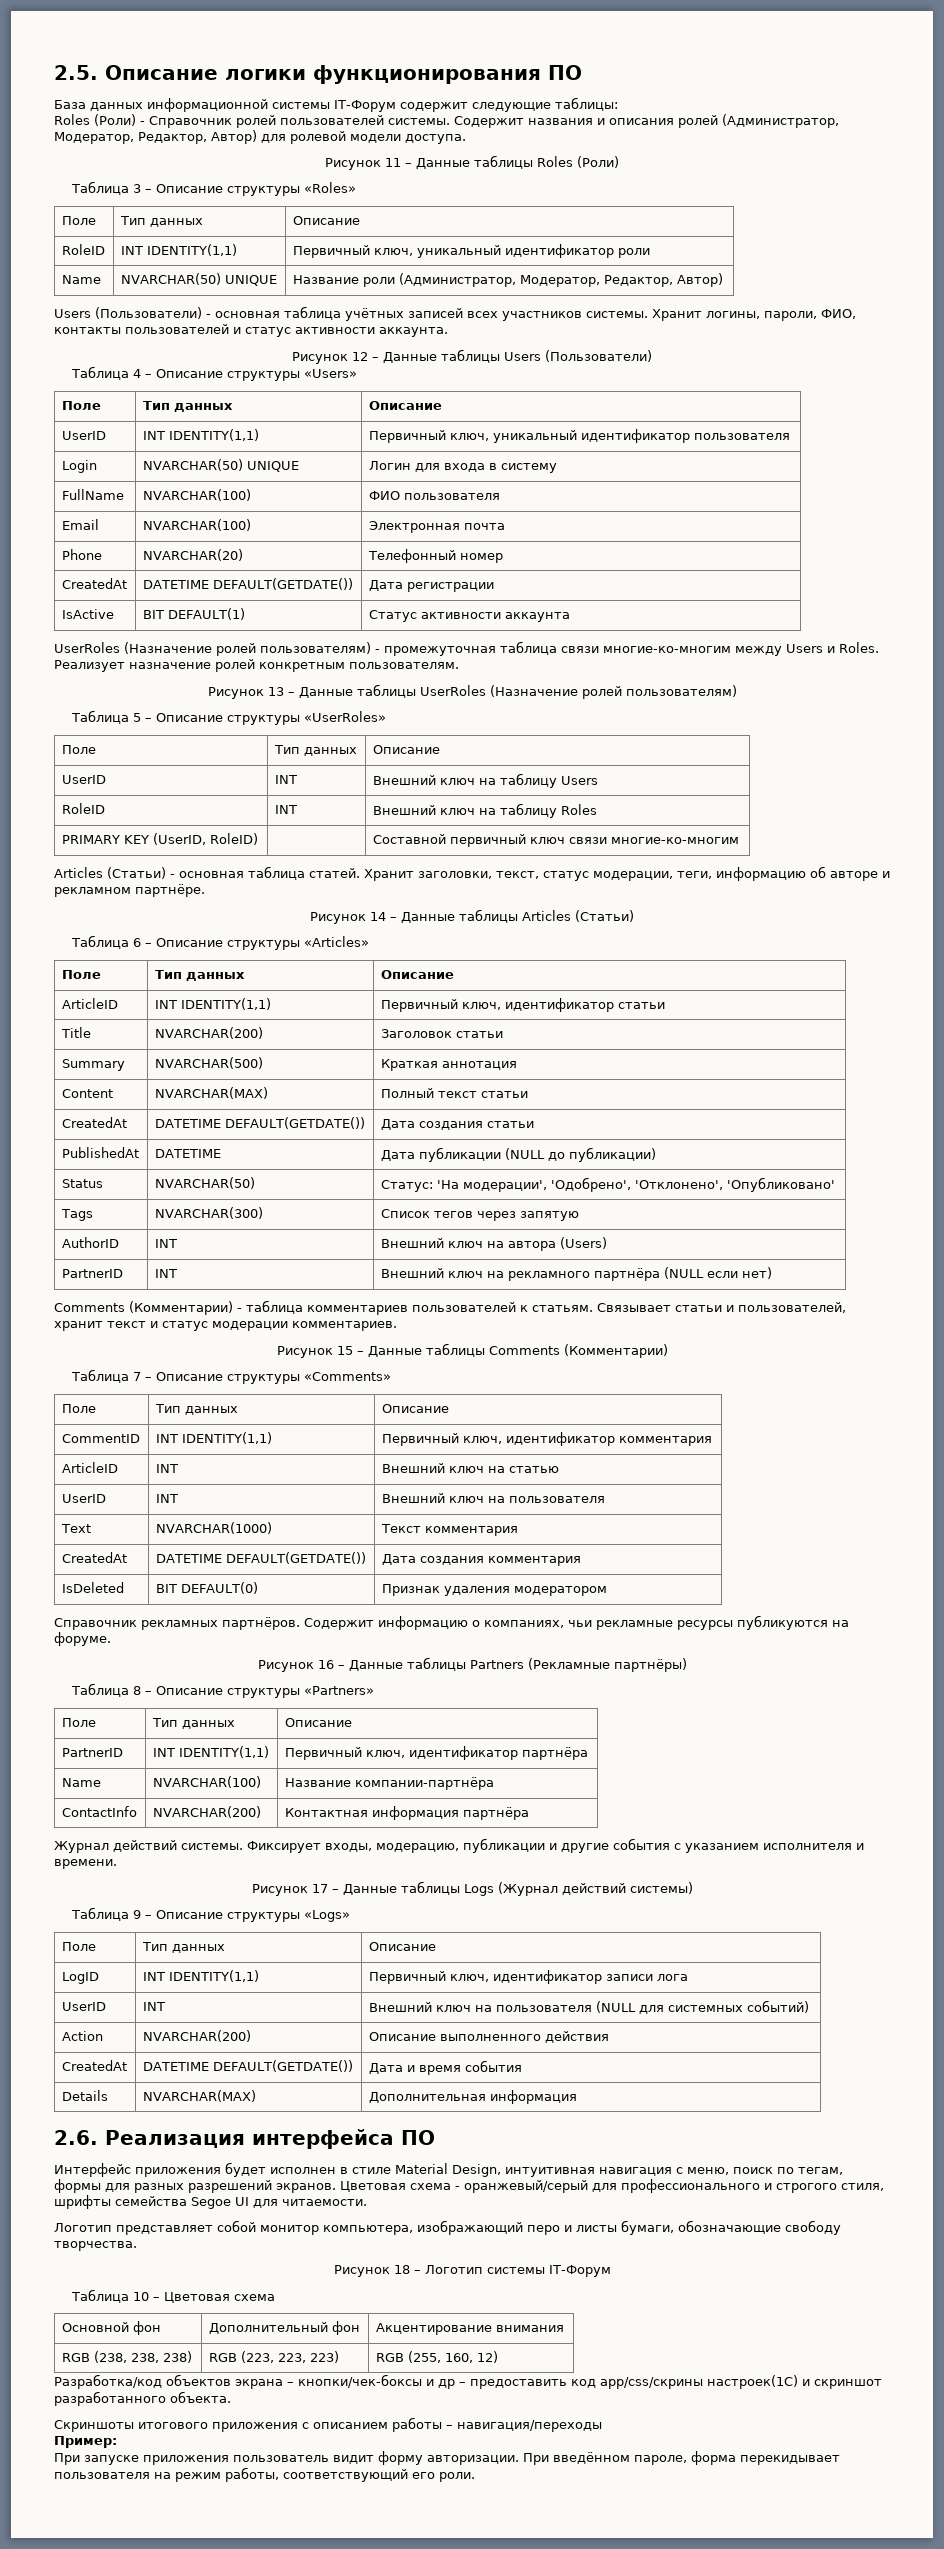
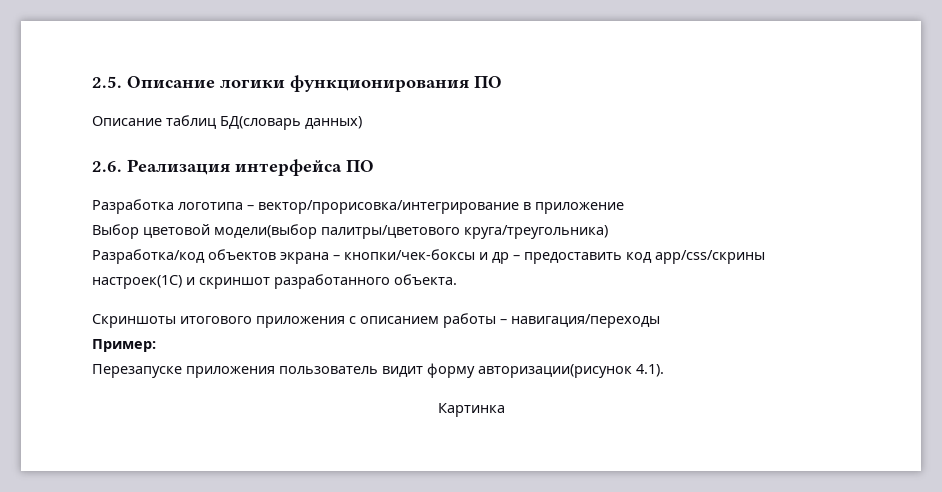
[54,97,618,112] [54,114,839,128] [54,130,466,144] [325,155,619,170] [70,181,356,196] [61,216,96,225] [119,216,203,227] [292,216,360,225] [61,244,105,255] [120,244,237,256] [292,244,650,258] [61,275,101,284] [120,273,277,286] [292,273,723,287] [54,306,856,321] [54,324,448,337] [292,349,652,364] [70,366,357,381] [61,401,101,410] [142,401,233,412] [368,401,442,410] [61,431,106,440] [142,429,259,441] [368,429,790,443] [61,460,97,473] [142,459,299,472] [368,461,557,473] [61,489,124,500] [142,489,251,501] [368,491,500,500] [61,519,99,530] [142,519,251,531] [368,521,505,533] [61,549,102,560] [142,549,243,561] [367,549,503,563] [61,578,127,589] [142,578,353,590] [368,580,494,592] [61,609,114,619] [142,608,245,620] [368,610,570,622] [54,641,879,656] [54,659,459,672] [207,684,737,699] [70,710,386,725] [61,745,96,754] [273,745,357,756] [372,745,440,754] [61,775,106,784] [274,775,297,784] [372,773,598,788] [61,803,105,814] [274,805,297,814] [372,803,597,818] [61,833,258,845] [372,834,739,847] [54,866,890,881] [54,884,205,897] [310,909,634,924] [70,935,369,950] [61,970,101,979] [154,970,245,981] [380,970,454,979] [61,998,118,1009] [154,998,271,1010] [380,998,665,1012] [60,1027,91,1038] [154,1027,263,1039] [380,1029,503,1038] [61,1059,125,1071] [154,1057,263,1069] [380,1059,517,1071] [61,1089,113,1098] [154,1087,268,1099] [380,1088,528,1098] [61,1117,127,1128] [154,1117,365,1129] [380,1119,534,1130] [61,1147,139,1158] [154,1149,221,1158] [380,1147,656,1162] [61,1179,103,1188] [154,1177,255,1189] [380,1177,835,1192] [60,1209,93,1221] [154,1207,263,1219] [380,1209,579,1221] [61,1237,119,1248] [154,1239,177,1248] [380,1237,607,1251] [61,1269,123,1278] [154,1269,177,1278] [380,1267,772,1281] [54,1300,846,1315] [54,1321,397,1331] [276,1343,668,1358] [70,1369,391,1384] [61,1404,96,1413] [154,1404,238,1415] [381,1404,449,1413] [61,1434,140,1443] [155,1432,272,1444] [381,1432,712,1446] [61,1462,118,1473] [155,1464,178,1473] [381,1463,559,1473] [61,1494,106,1503] [155,1494,178,1503] [381,1493,605,1503] [60,1524,91,1533] [155,1522,272,1534] [380,1524,518,1536] [61,1552,127,1563] [155,1552,366,1564] [381,1554,581,1566] [61,1582,124,1593] [155,1582,258,1594] [381,1584,607,1596] [54,1615,849,1630] [54,1632,111,1646] [257,1657,687,1672] [70,1683,374,1698] [61,1718,96,1727] [151,1718,235,1729] [284,1718,352,1727] [61,1748,123,1757] [152,1746,269,1758] [284,1746,588,1760] [61,1778,101,1787] [152,1776,261,1788] [284,1777,494,1790] [61,1806,137,1817] [152,1806,261,1818] [284,1806,529,1820] [54,1838,864,1853] [54,1859,117,1869] [251,1881,693,1896] [70,1907,350,1922] [61,1942,96,1951] [141,1942,225,1953] [368,1942,436,1951] [61,1972,99,1984] [142,1970,259,1982] [368,1970,688,1984] [61,2002,106,2011] [142,2002,165,2011] [368,2000,809,2014] [61,2031,103,2041] [142,2030,251,2042] [368,2031,609,2043] [61,2060,127,2071] [142,2060,353,2072] [368,2060,522,2075] [61,2090,108,2101] [142,2090,256,2102] [368,2090,577,2104] [54,2129,435,2149] [54,2162,843,2177] [54,2179,884,2193] [54,2195,367,2209] [54,2220,841,2235] [54,2241,137,2251] [333,2265,611,2277] [70,2289,275,2303] [61,2321,161,2335] [208,2321,360,2335] [375,2323,564,2335] [61,2351,192,2363] [208,2351,339,2363] [375,2351,498,2363] База данных информационной системы IT-Форум содержит следующие таблицы: // Roles (Роли) - Справочник ролей пользователей системы. Содержит названия и описания ролей (Администратор, Модератор, Редактор, Автор) для ролевой модели доступа. // Рисунок 11 – Данные таблицы Roles (Роли) // Таблица 3 – Описание структуры «Roles» // Поле | Тип данных | Описание // RoleID | INT IDENTITY(1,1) | Первичный ключ, уникальный идентификатор роли // Name | NVARCHAR(50) UNIQUE | Название роли (Администратор, Модератор, Редактор, Автор) // Users (Пользователи) - основная таблица учётных записей всех участников системы. Хранит логины, пароли, ФИО, контакты пользователей и статус активности аккаунта. // Рисунок 12 – Данные таблицы Users (Пользователи) // Таблица 4 – Описание структуры «Users» // Поле | Тип данных | Описание // UserID | INT IDENTITY(1,1) | Первичный ключ, уникальный идентификатор пользователя // Login | NVARCHAR(50) UNIQUE | Логин для входа в систему // FullName | NVARCHAR(100) | ФИО пользователя // Email | NVARCHAR(100) | Электронная почта // Phone | NVARCHAR(20) | Телефонный номер // CreatedAt | DATETIME DEFAULT(GETDATE()) | Дата регистрации // IsActive | BIT DEFAULT(1) | Статус активности аккаунта // UserRoles (Назначение ролей пользователям) - промежуточная таблица связи многие-ко-многим между Users и Roles. Реализует назначение ролей конкретным пользователям. // Рисунок 13 – Данные таблицы UserRoles (Назначение ролей пользователям) // Таблица 5 – Описание структуры «UserRoles» // Поле | Тип данных | Описание // UserID | INT | Внешний ключ на таблицу Users // RoleID | INT | Внешний ключ на таблицу Roles // PRIMARY KEY (UserID, RoleID) | | Составной первичный ключ связи многие-ко-многим // Articles (Статьи) - основная таблица статей. Хранит заголовки, текст, статус модерации, теги, информацию об авторе и рекламном партнёре. // Рисунок 14 – Данные таблицы Articles (Статьи) // Таблица 6 – Описание структуры «Articles» // Поле | Тип данных | Описание // ArticleID | INT IDENTITY(1,1) | Первичный ключ, идентификатор статьи // Title | NVARCHAR(200) | Заголовок статьи // Summary | NVARCHAR(500) | Краткая аннотация // Content | NVARCHAR(MAX) | Полный текст статьи // CreatedAt | DATETIME DEFAULT(GETDATE()) | Дата создания статьи // PublishedAt | DATETIME | Дата публикации (NULL до публикации) // Status | NVARCHAR(50) | Статус: 'На модерации', 'Одобрено', 'Отклонено', 'Опубликовано' // Tags | NVARCHAR(300) | Список тегов через запятую // AuthorID | INT | Внешний ключ на автора (Users) // PartnerID | INT | Внешний ключ на рекламного партнёра (NULL если нет) // Comments (Комментарии) - таблица комментариев пользователей к статьям. Связывает статьи и пользователей, хранит текст и статус модерации комментариев. // Рисунок 15 – Данные таблицы Comments (Комментарии) // Таблица 7 – Описание структуры «Comments» // Поле | Тип данных | Описание // CommentID | INT IDENTITY(1,1) | Первичный ключ, идентификатор комментария // ArticleID | INT | Внешний ключ на статью // UserID | INT | Внешний ключ на пользователя // Text | NVARCHAR(1000) | Текст комментария // CreatedAt | DATETIME DEFAULT(GETDATE()) | Дата создания комментария // IsDeleted | BIT DEFAULT(0) | Признак удаления модератором // Справочник рекламных партнёров. Содержит информацию о компаниях, чьи рекламные ресурсы публикуются на форуме. // Рисунок 16 – Данные таблицы Partners (Рекламные партнёры) // Таблица 8 – Описание структуры «Partners» // Поле | Тип данных | Описание // PartnerID | INT IDENTITY(1,1) | Первичный ключ, идентификатор партнёра // Name | NVARCHAR(100) | Название компании-партнёра // ContactInfo | NVARCHAR(200) | Контактная информация партнёра // Журнал действий системы. Фиксирует входы, модерацию, публикации и другие события с указанием исполнителя и времени. // Рисунок 17 – Данные таблицы Logs (Журнал действий системы) // Таблица 9 – Описание структуры «Logs» // Поле | Тип данных | Описание // LogID | INT IDENTITY(1,1) | Первичный ключ, идентификатор записи лога // UserID | INT | Внешний ключ на пользователя (NULL для системных событий) // Action | NVARCHAR(200) | Описание выполненного действия // CreatedAt | DATETIME DEFAULT(GETDATE()) | Дата и время события // Details | NVARCHAR(MAX) | Дополнительная информация // 2.6. Реализация интерфейса ПО // Интерфейс приложения будет исполнен в стиле Material Design, интуитивная навигация с меню, поиск по тегам, формы для разных разрешений экранов. Цветовая схема - оранжевый/серый для профессионального и строгого стиля, шрифты семейства Segoe UI для читаемости. // Логотип представляет собой монитор компьютера, изображающий перо и листы бумаги, обозначающие свободу творчества. // Рисунок 18 – Логотип системы IT-Форум // Таблица 10 – Цветовая схема // Основной фон | Дополнительный фон | Акцентирование внимания // RGB (238, 238, 238) | RGB (223, 223, 223) | RGB (255, 160, 12) -> [92,115,362,130] [92,159,374,176] [92,199,624,214] [92,224,608,239] Описание таблиц БД(словарь данных) // 2.6. Реализация интерфейса ПО // Разработка логотипа – вектор/прорисовка/интегрирование в приложение // Выбор цветовой модели(выбор палитры/цветового круга/треугольника)
[54,2453,139,2465] При запуске -> [92,364,182,378] Перезапуске
[427,2451,840,2465] [54,2467,475,2482] авторизации. При введённом пароле, форма перекидывает пользователя на режим работы, соответствующий его роли. -> [478,364,664,378] [437,403,505,417] авторизации(рисунок 4.1). // Картинка

